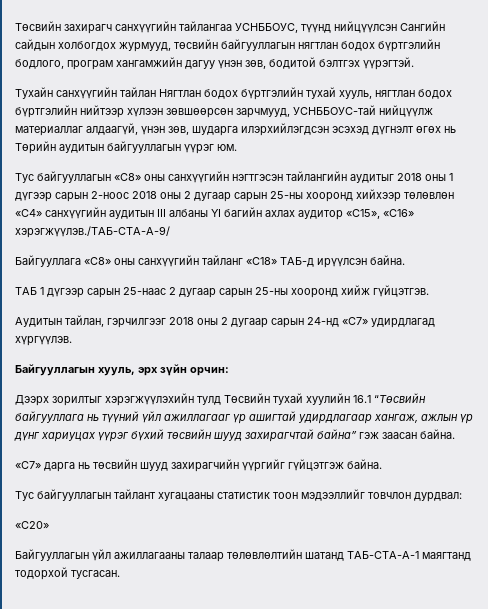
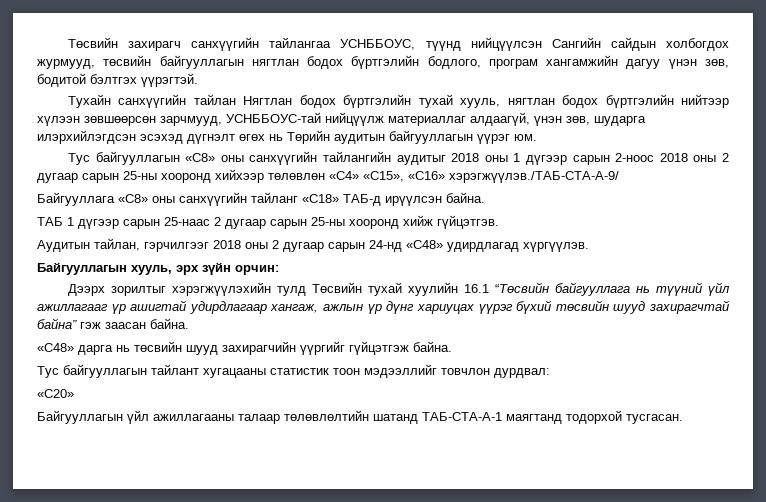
[232,174,283,181] нэгтгэсэн -> (318, 158) none
[45,207,343,220] санхүүгийн аудитын III албаны YI багийн ахлах аудитор -> (359, 175) none
[342,317,368,325] «C7» -> [406,240,443,249] «C48»
[15,461,41,469] «C7» -> [37,343,74,352] «C48»

